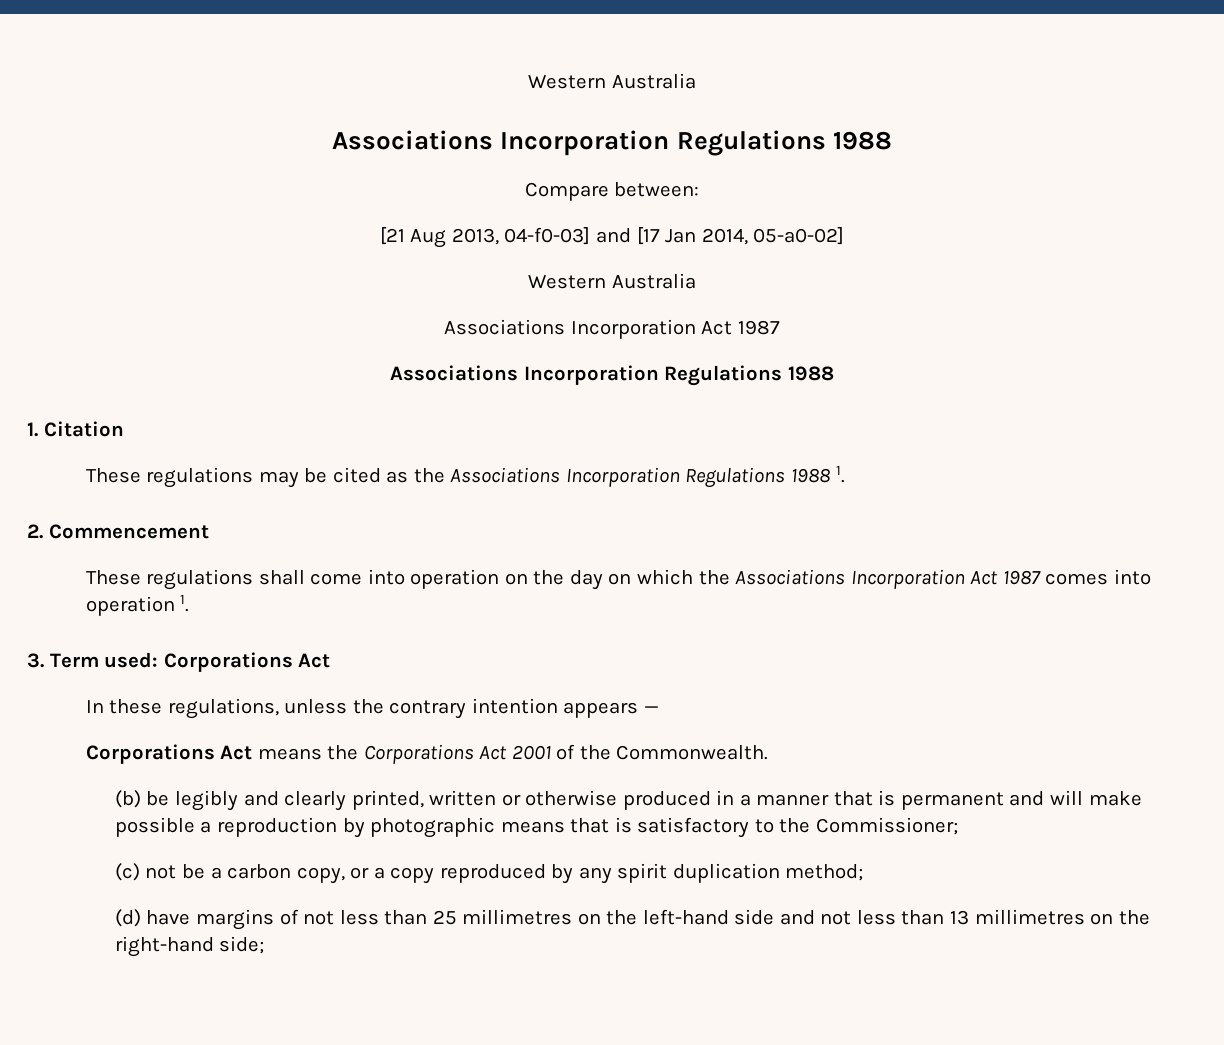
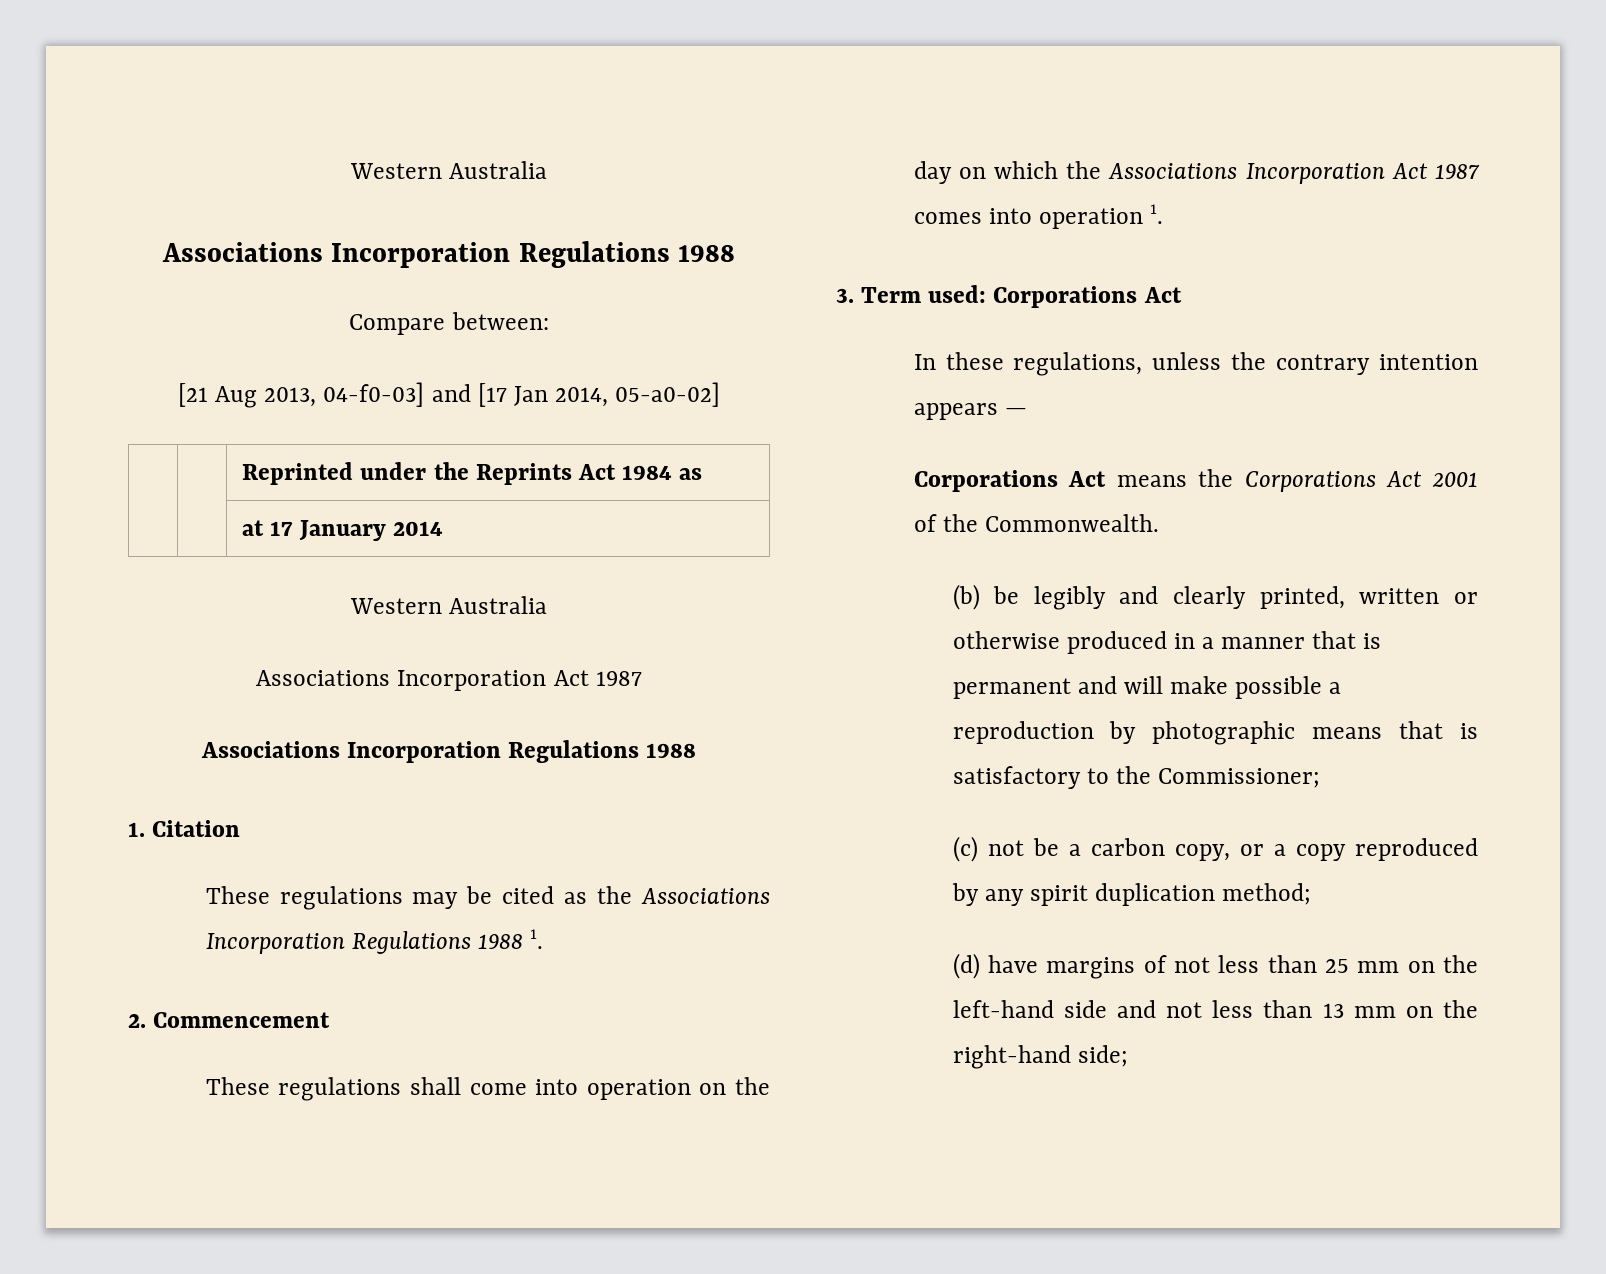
(845, 236) none -> [242,462,703,485] [242,520,443,541] // | | Reprinted under the Reprints Act 1984 as // | | at 17 January 2014
[462,909,573,925] millimetres -> [1357,961,1400,973] mm
[974,909,1085,925] millimetres -> [1353,1006,1396,1018] mm

